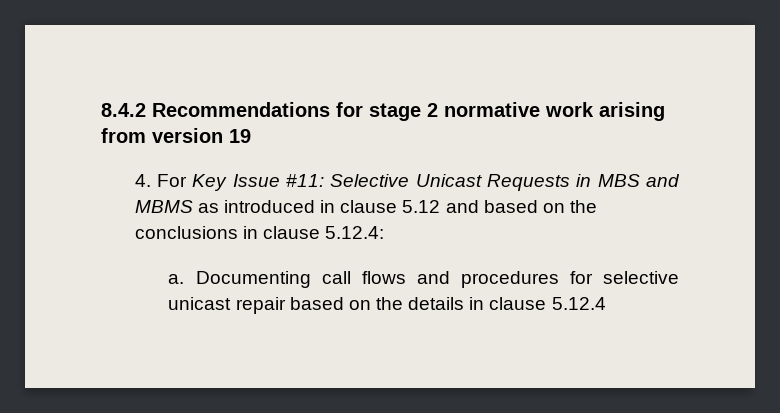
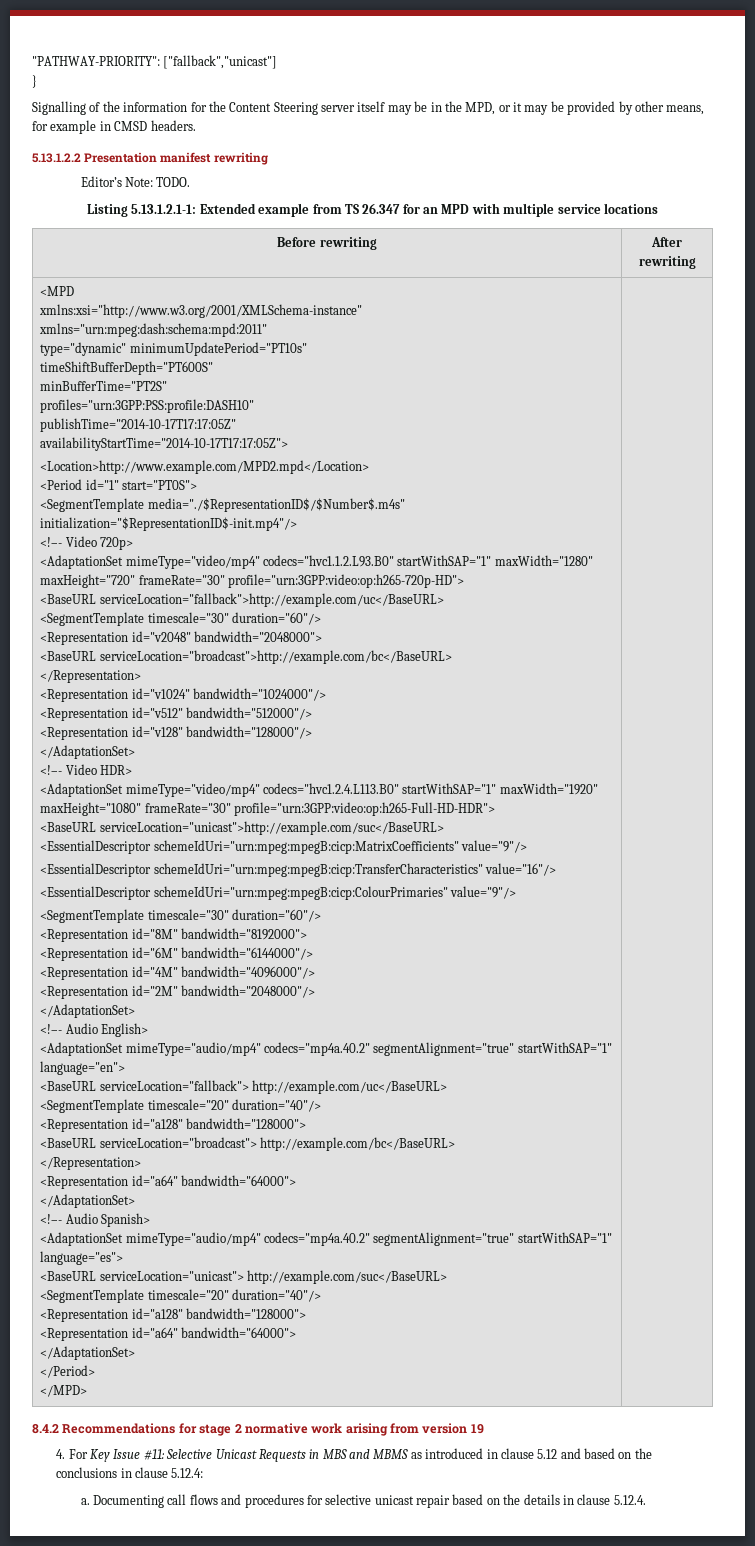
(101, 110) none -> [32,55,278,69] [32,75,37,88] [32,101,705,115] [32,120,196,134] [32,152,268,165] [80,176,191,187] [87,203,658,217] [277,237,377,250] [651,237,682,247] [638,256,696,269] [40,286,75,296] [39,304,363,318] [39,323,268,337] [40,342,307,356] [40,361,214,375] [40,381,168,391] [40,399,255,413] [40,418,237,432] [40,437,289,451] [40,460,370,474] [40,479,197,490] [40,498,405,512] [40,517,298,531] [40,536,133,550] [40,555,593,569] [40,574,464,588] [40,593,444,607] [40,612,321,626] [40,631,322,645] [40,650,452,664] [40,670,142,683] [40,688,326,702] [40,707,312,721] [40,726,312,740] [40,745,136,759] [40,764,132,775] [40,783,598,797] [40,802,495,816] [40,821,444,835] [40,840,527,854] [40,863,556,877] [40,886,516,900] [40,909,321,923] [40,928,307,942] [40,947,313,961] [40,966,315,980] [40,985,315,999] [40,1004,136,1018] [40,1023,148,1037] [40,1042,612,1056] [40,1061,126,1075] [40,1080,447,1094] [40,1099,321,1113] [40,1118,306,1132] [40,1137,455,1151] [40,1157,142,1170] [40,1175,296,1189] [40,1194,136,1208] [40,1213,150,1227] [40,1232,612,1246] [40,1251,124,1265] [40,1270,447,1284] [40,1289,321,1303] [40,1308,306,1322] [40,1327,296,1341] [40,1346,136,1360] [40,1365,96,1378] [40,1385,88,1397] "PATHWAY-PRIORITY": ["fallback","unicast"] // } // Signalling of the information for the Content Steering server itself may be in the MPD, or it may be provided by other means, for example in CMSD headers. // 5.13.1.2.2 Presentation manifest rewriting // Editor’s Note: TODO. // Listing 5.13.1.2.1-1: Extended example from TS 26.347 for an MPD with multiple service locations // Before rewriting | After rewriting // <MPD // xmlns:xsi="http://www.w3.org/2001/XMLSchema-instance" // xmlns="urn:mpeg:dash:schema:mpd:2011" // type="dynamic" minimumUpdatePeriod="PT10s" // timeShiftBufferDepth="PT600S" // minBufferTime="PT2S" // profiles="urn:3GPP:PSS:profile:DASH10" // publishTime="2014-10-17T17:17:05Z" // availabilityStartTime="2014-10-17T17:17:05Z"> // <Location>http://www.example.com/MPD2.mpd</Location> // <Period id="1" start="PT0S"> // <SegmentTemplate media="./$RepresentationID$/$Number$.m4s" initialization="$RepresentationID$-init.mp4"/> // <!–- Video 720p> // <AdaptationSet mimeType="video/mp4" codecs="hvc1.1.2.L93.B0" startWithSAP="1" maxWidth="1280" maxHeight="720" frameRate="30" profile="urn:3GPP:video:op:h265-720p-HD"> // <BaseURL serviceLocation="fallback">http://example.com/uc</BaseURL> // <SegmentTemplate timescale="30" duration="60"/> // <Representation id="v2048" bandwidth="2048000"> // <BaseURL serviceLocation="broadcast">http://example.com/bc</BaseURL> // </Representation> // <Representation id="v1024" bandwidth="1024000"/> // <Representation id="v512" bandwidth="512000"/> // <Representation id="v128" bandwidth="128000"/> // </AdaptationSet> // <!–- Video HDR> // <AdaptationSet mimeType="video/mp4" codecs="hvc1.2.4.L113.B0" startWithSAP="1" maxWidth="1920" maxHeight="1080" frameRate="30" profile="urn:3GPP:video:op:h265-Full-HD-HDR"> // <BaseURL serviceLocation="unicast">http://example.com/suc</BaseURL> // <EssentialDescriptor schemeIdUri="urn:mpeg:mpegB:cicp:MatrixCoefficients" value="9"/> // <EssentialDescriptor schemeIdUri="urn:mpeg:mpegB:cicp:TransferCharacteristics" value="16"/> // <EssentialDescriptor schemeIdUri="urn:mpeg:mpegB:cicp:ColourPrimaries" value="9"/> // <SegmentTemplate timescale="30" duration="60"/> // <Representation id="8M" bandwidth="8192000"> // <Representation id="6M" bandwidth="6144000"/> // <Representation id="4M" bandwidth="4096000"/> // <Representation id="2M" bandwidth="2048000"/> // </AdaptationSet> // <!–- Audio English> // <AdaptationSet mimeType="audio/mp4" codecs="mp4a.40.2" segmentAlignment="true" startWithSAP="1" language="en"> // <BaseURL serviceLocation="fallback"> http://example.com/uc</BaseURL> // <SegmentTemplate timescale="20" duration="40"/> // <Representation id="a128" bandwidth="128000"> // <BaseURL serviceLocation="broadcast"> http://example.com/bc</BaseURL> // </Representation> // <Representation id="a64" bandwidth="64000"> // </AdaptationSet> // <!–- Audio Spanish> // <AdaptationSet mimeType="audio/mp4" codecs="mp4a.40.2" segmentAlignment="true" startWithSAP="1" language="es"> // <BaseURL serviceLocation="unicast"> http://example.com/suc</BaseURL> // <SegmentTemplate timescale="20" duration="40"/> // <Representation id="a128" bandwidth="128000"> // <Representation id="a64" bandwidth="64000"> // </AdaptationSet> // </Period> // </MPD> | //
[551,297,606,310] 5.12.4 -> [613,1495,646,1505] 5.12.4.

